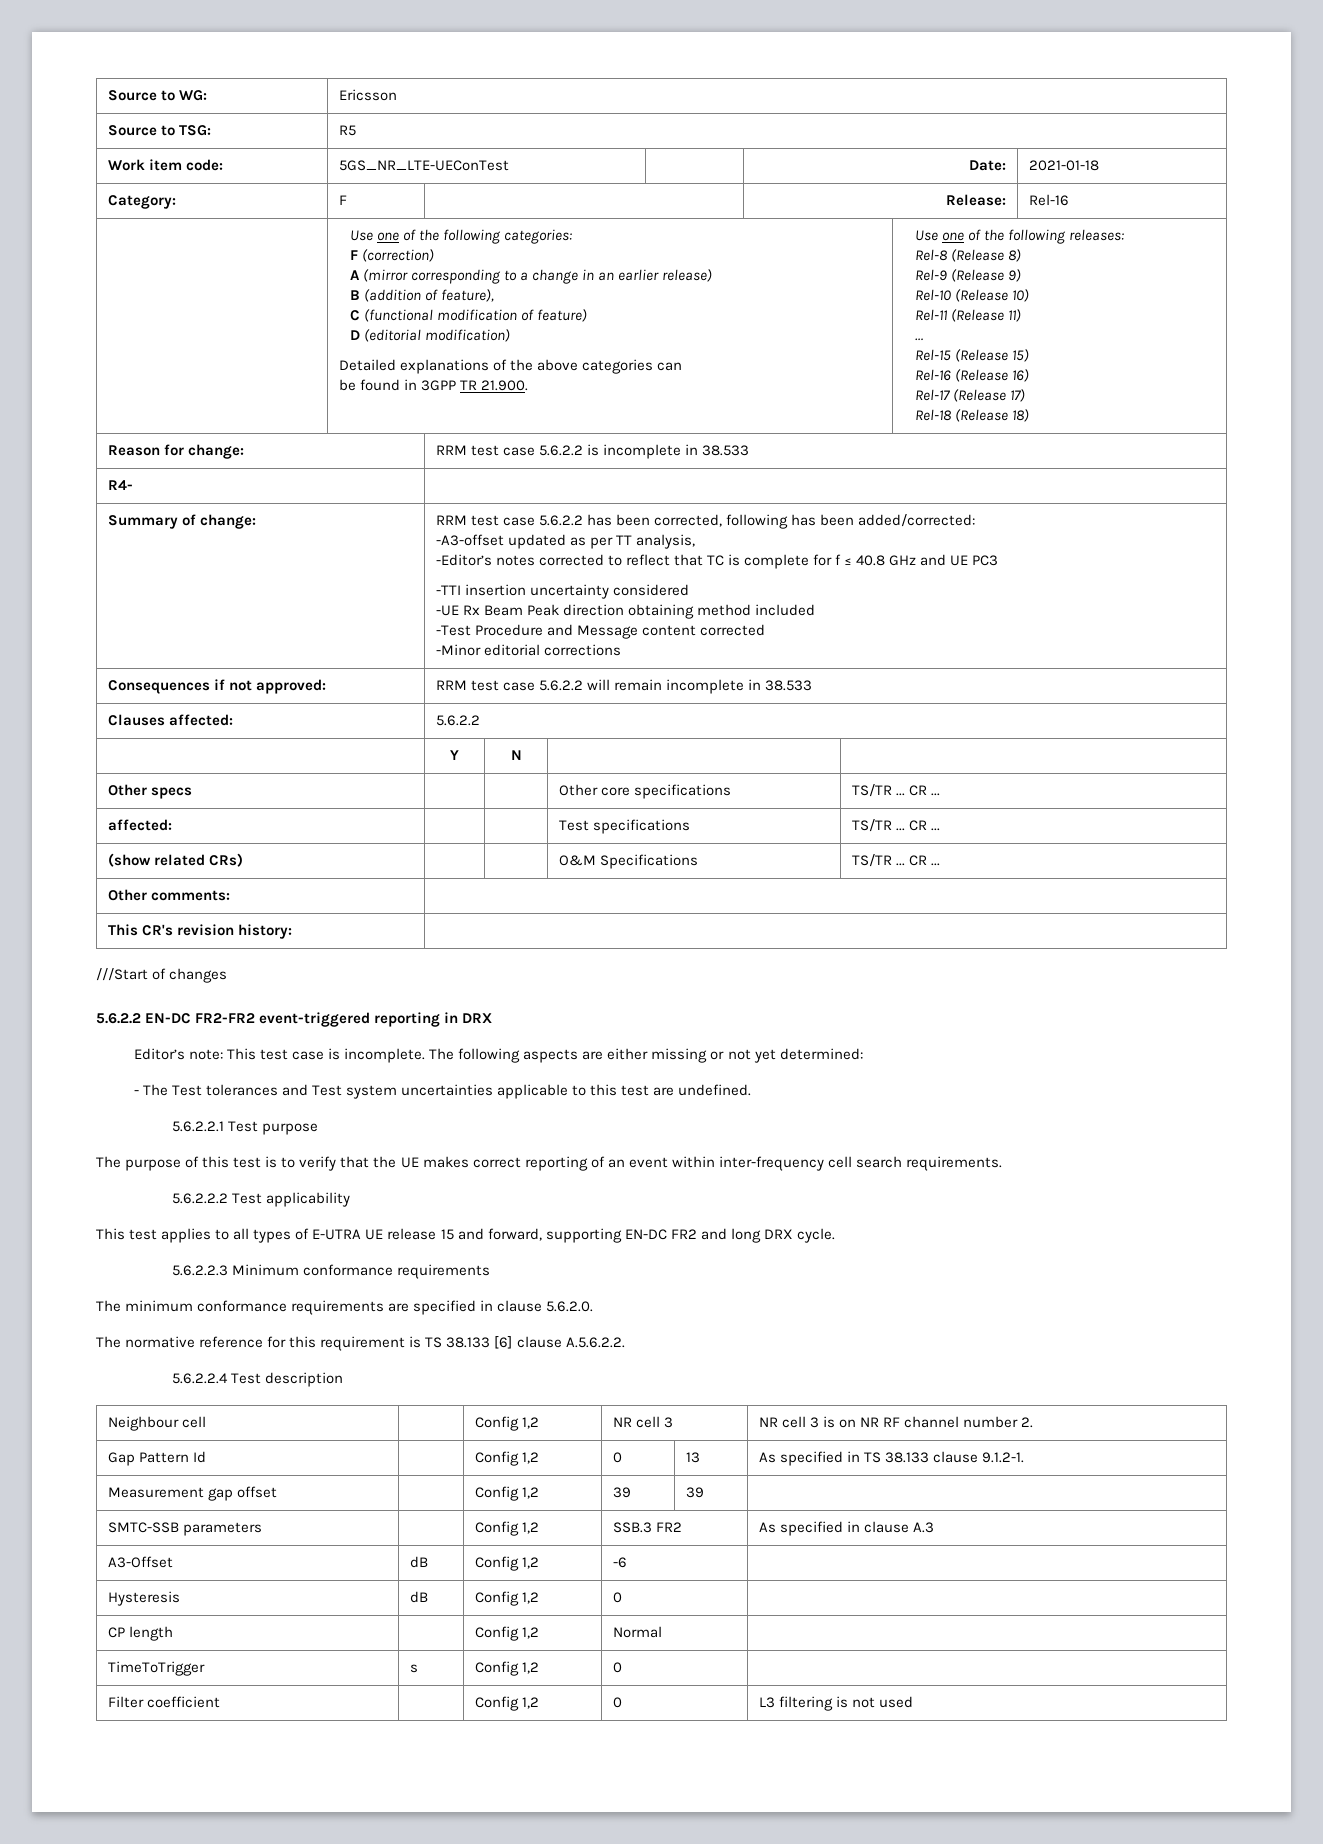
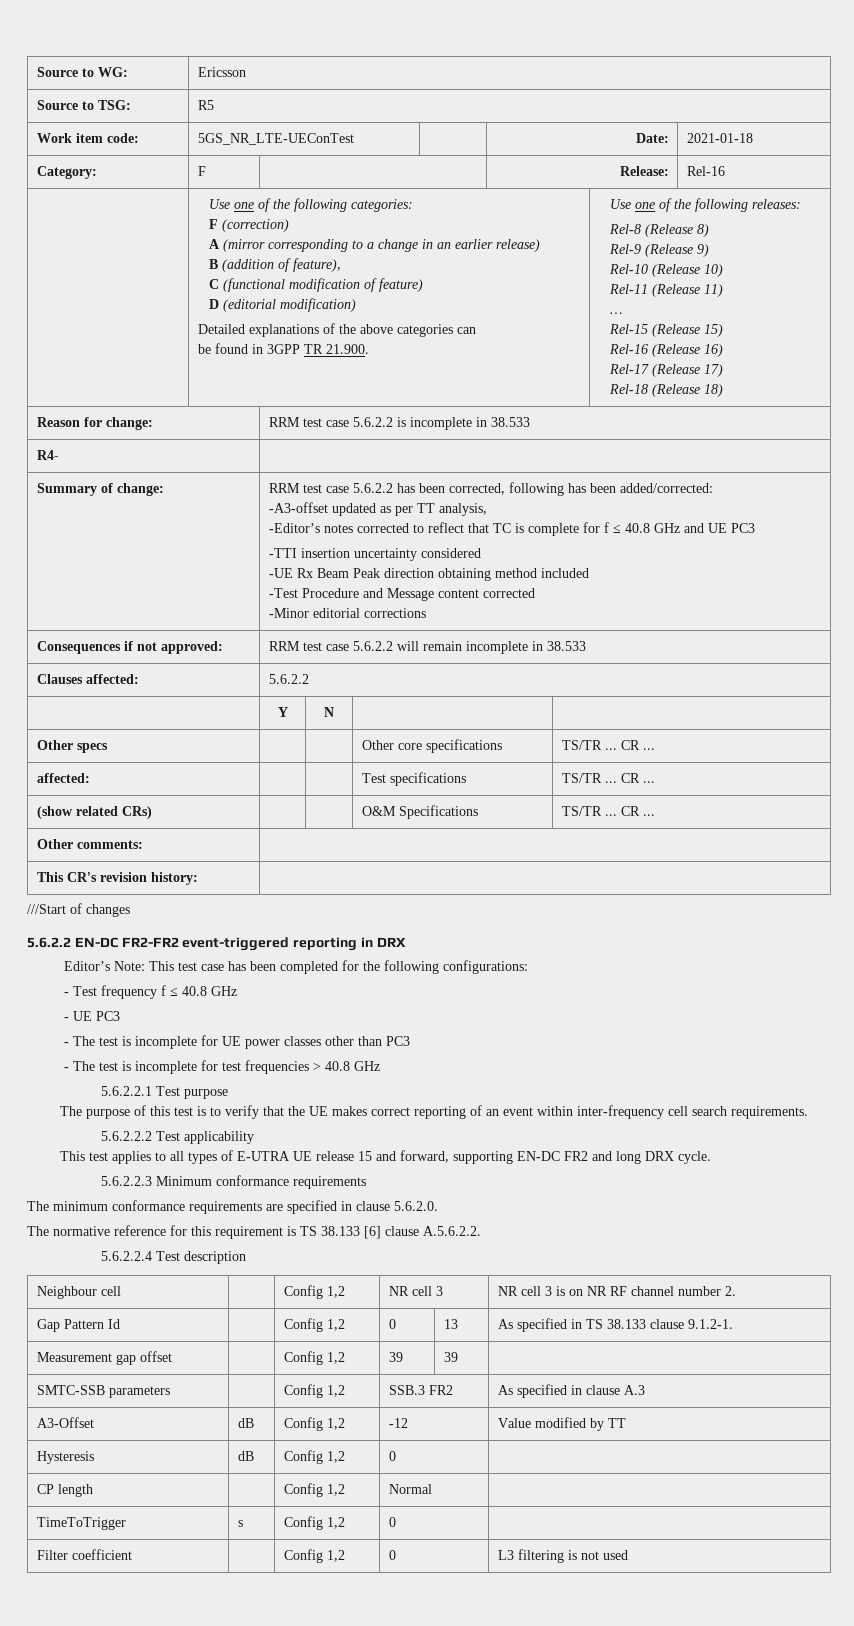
[188,1049,223,1060] note: -> [114,961,146,971] Note:
[328,1048,863,1063] [133,1084,752,1099] is incomplete. The following aspects are either missing or not yet determined: // - The Test tolerances and Test system uncertainties applicable to this test are undefined. -> [228,960,529,974] [64,985,238,999] [64,1011,121,1021] [64,1035,411,1049] [64,1060,381,1074] has been completed for the following configurations: // - Test frequency f ≤ 40.8 GHz // - UE PC3 // - The test is incomplete for UE power classes other than PC3 // - The test is incomplete for test frequencies > 40.8 GHz
[612,1557,627,1568] -6 | -> [388,1418,408,1428] [497,1417,626,1431] -12 | Value modified by TT

